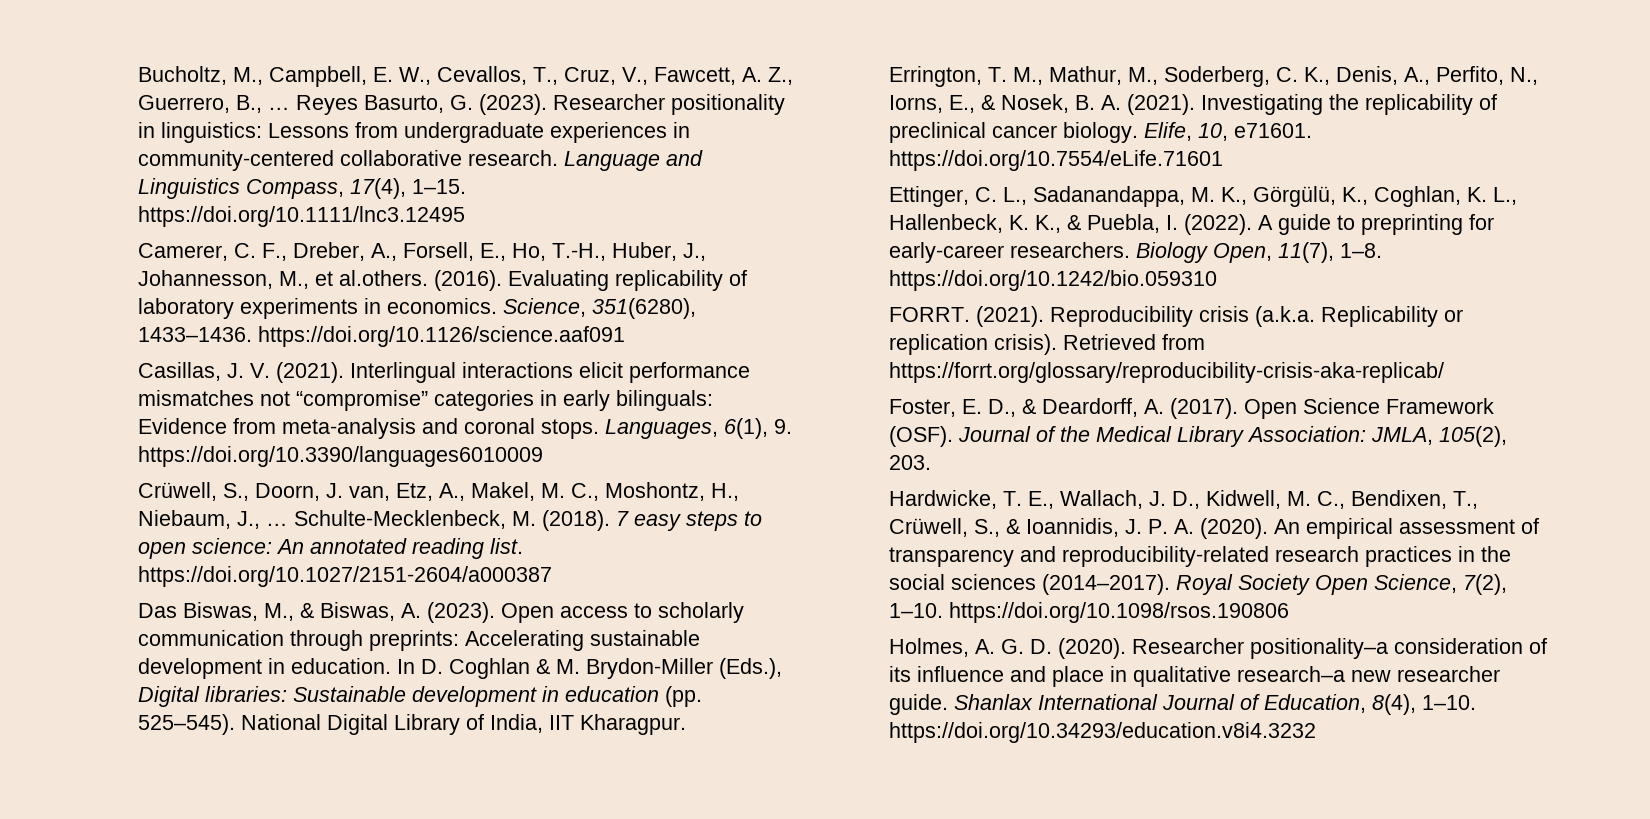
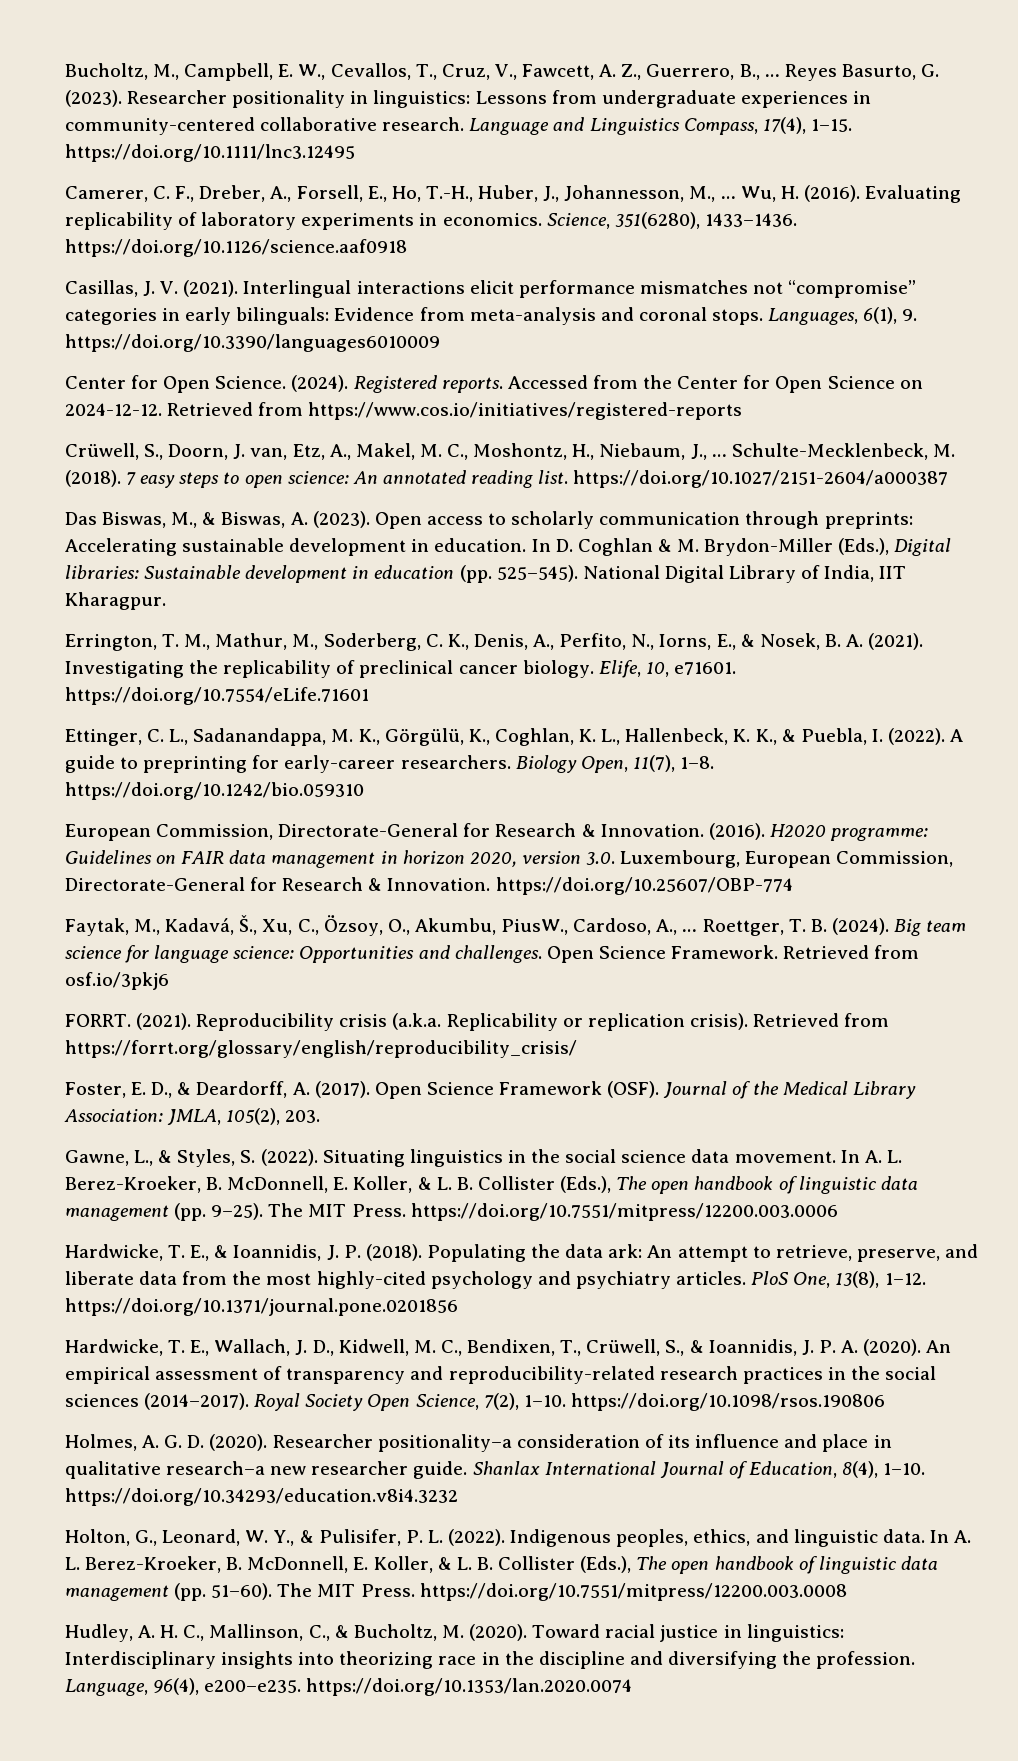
[314,270,428,286] et al.others. -> [720,186,799,202] … Wu, H.
[257,326,625,347] https://doi.org/10.1126/science.aaf091 -> [64,239,407,257] https://doi.org/10.1126/science.aaf0918
(543, 456) none -> [64,375,923,393] [64,402,743,420] // Center for Open Science. (2024). Registered reports. Accessed from the Center for Open Science on 2024-12-12. Retrieved from https://www.cos.io/initiatives/registered-reports
(1217, 280) none -> [64,823,929,841] [64,850,954,868] [64,877,793,895] [64,915,967,936] [64,945,920,963] [64,972,169,990] // European Commission, Directorate-General for Research & Innovation. (2016). H2020 programme: Guidelines on FAIR data management in horizon 2020, version 3.0. Luxembourg, European Commission, Directorate-General for Research & Innovation. https://doi.org/10.25607/OBP-774 // Faytak, M., Kadavá, Š., Xu, C., Özsoy, O., Akumbu, PiusW., Cardoso, A., … Roettger, T. B. (2024). Big team science for language science: Opportunities and challenges. Open Science Framework. Retrieved from osf.io/3pkj6
[888,362,1444,383] https://forrt.org/glossary/reproducibility-crisis-aka-replicab/ -> [64,1040,577,1058] https://forrt.org/glossary/english/reproducibility_crisis/
(931, 462) none -> [64,1149,902,1167] [64,1176,918,1194] [64,1203,838,1221] [64,1244,979,1262] [64,1271,926,1289] [64,1298,458,1316] // Gawne, L., & Styles, S. (2022). Situating linguistics in the social science data movement. In A. L. Berez-Kroeker, B. McDonnell, E. Koller, & L. B. Collister (Eds.), The open handbook of linguistic data management (pp. 9–25). The MIT Press. https://doi.org/10.7551/mitpress/12200.003.0006 // Hardwicke, T. E., & Ioannidis, J. P. (2018). Populating the data ark: An attempt to retrieve, preserve, and liberate data from the most highly-cited psychology and psychiatry articles. PloS One, 13(8), 1–12. https://doi.org/10.1371/journal.pone.0201856
(1316, 732) none -> [64,1529,972,1547] [64,1556,938,1574] [64,1583,847,1601] [64,1624,844,1642] [64,1651,916,1669] [64,1678,633,1696] // Holton, G., Leonard, W. Y., & Pulisifer, P. L. (2022). Indigenous peoples, ethics, and linguistic data. In A. L. Berez-Kroeker, B. McDonnell, E. Koller, & L. B. Collister (Eds.), The open handbook of linguistic data management (pp. 51–60). The MIT Press. https://doi.org/10.7551/mitpress/12200.003.0008 // Hudley, A. H. C., Mallinson, C., & Bucholtz, M. (2020). Toward racial justice in linguistics: Interdisciplinary insights into theorizing race in the discipline and diversifying the profession. Language, 96(4), e200–e235. https://doi.org/10.1353/lan.2020.0074

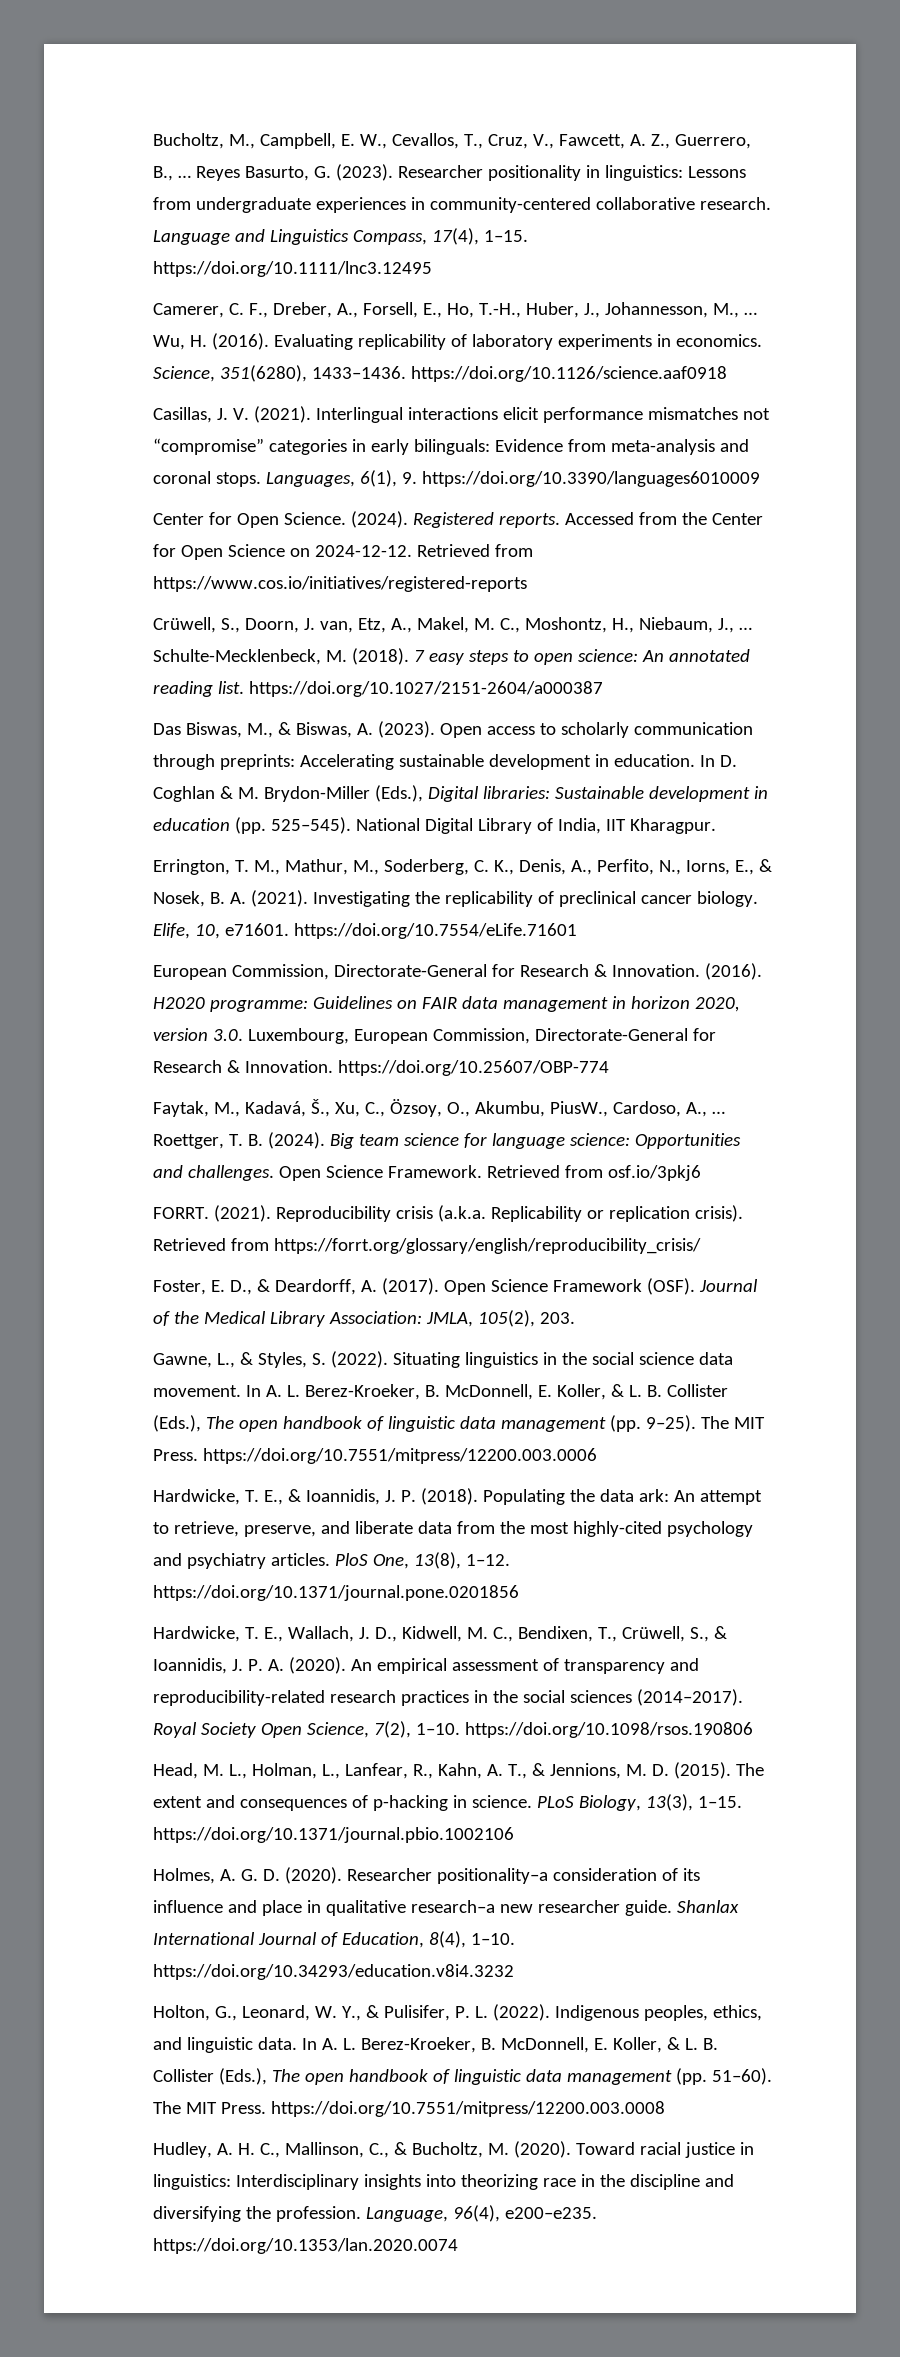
[64,728,964,746] [64,755,715,773] [64,782,364,800] // Ettinger, C. L., Sadanandappa, M. K., Görgülü, K., Coghlan, K. L., Hallenbeck, K. K., & Puebla, I. (2022). A guide to preprinting for early-career researchers. Biology Open, 11(7), 1–8. https://doi.org/10.1242/bio.059310 -> (577, 931) none
(885, 1402) none -> [152,1762,764,1779] [152,1794,742,1811] [152,1827,514,1843] // Head, M. L., Holman, L., Lanfear, R., Kahn, A. T., & Jennions, M. D. (2015). The extent and consequences of p-hacking in science. PLoS Biology, 13(3), 1–15. https://doi.org/10.1371/journal.pbio.1002106

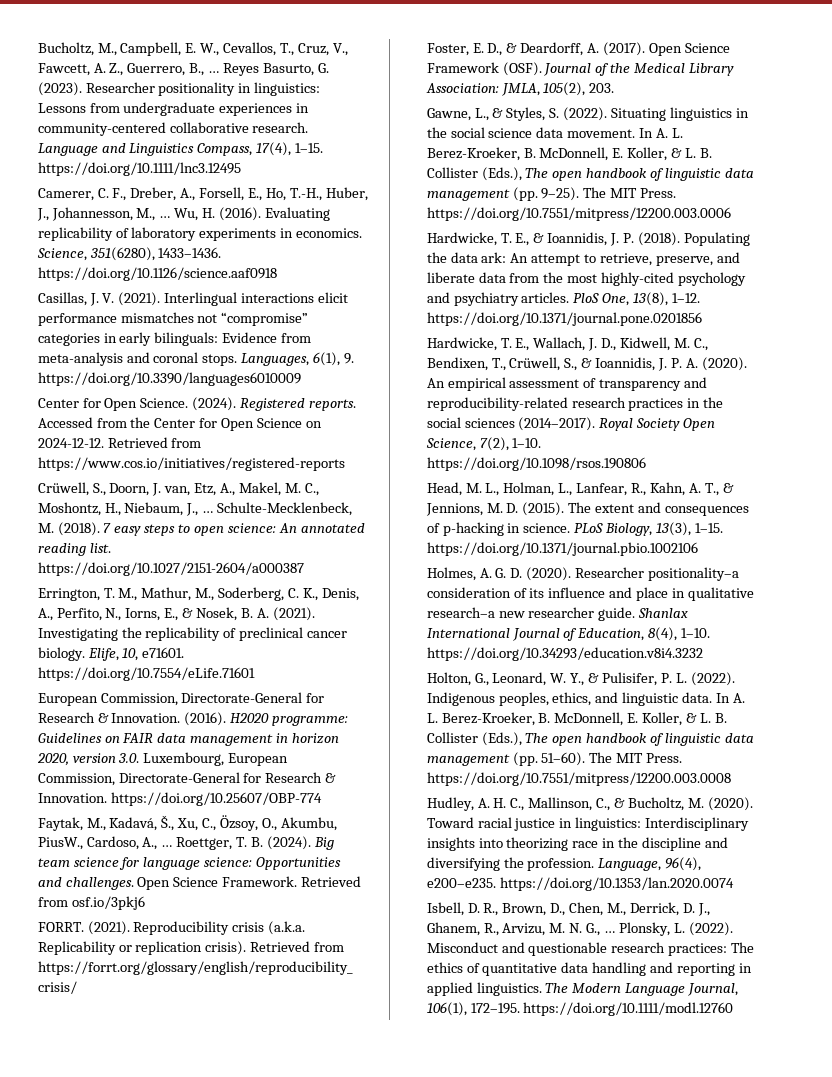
[152,721,753,738] [152,754,737,770] [152,785,768,802] [152,817,716,834] // Das Biswas, M., & Biswas, A. (2023). Open access to scholarly communication through preprints: Accelerating sustainable development in education. In D. Coghlan & M. Brydon-Miller (Eds.), Digital libraries: Sustainable development in education (pp. 525–545). National Digital Library of India, IIT Kharagpur. -> (304, 569) none
(458, 2246) none -> [426,902,710,916] [426,922,733,936] [426,942,755,956] [426,962,753,976] [426,982,739,996] [426,1002,734,1016] // Isbell, D. R., Brown, D., Chen, M., Derrick, D. J., Ghanem, R., Arvizu, M. N. G., … Plonsky, L. (2022). Misconduct and questionable research practices: The ethics of quantitative data handling and reporting in applied linguistics. The Modern Language Journal, 106(1), 172–195. https://doi.org/10.1111/modl.12760

